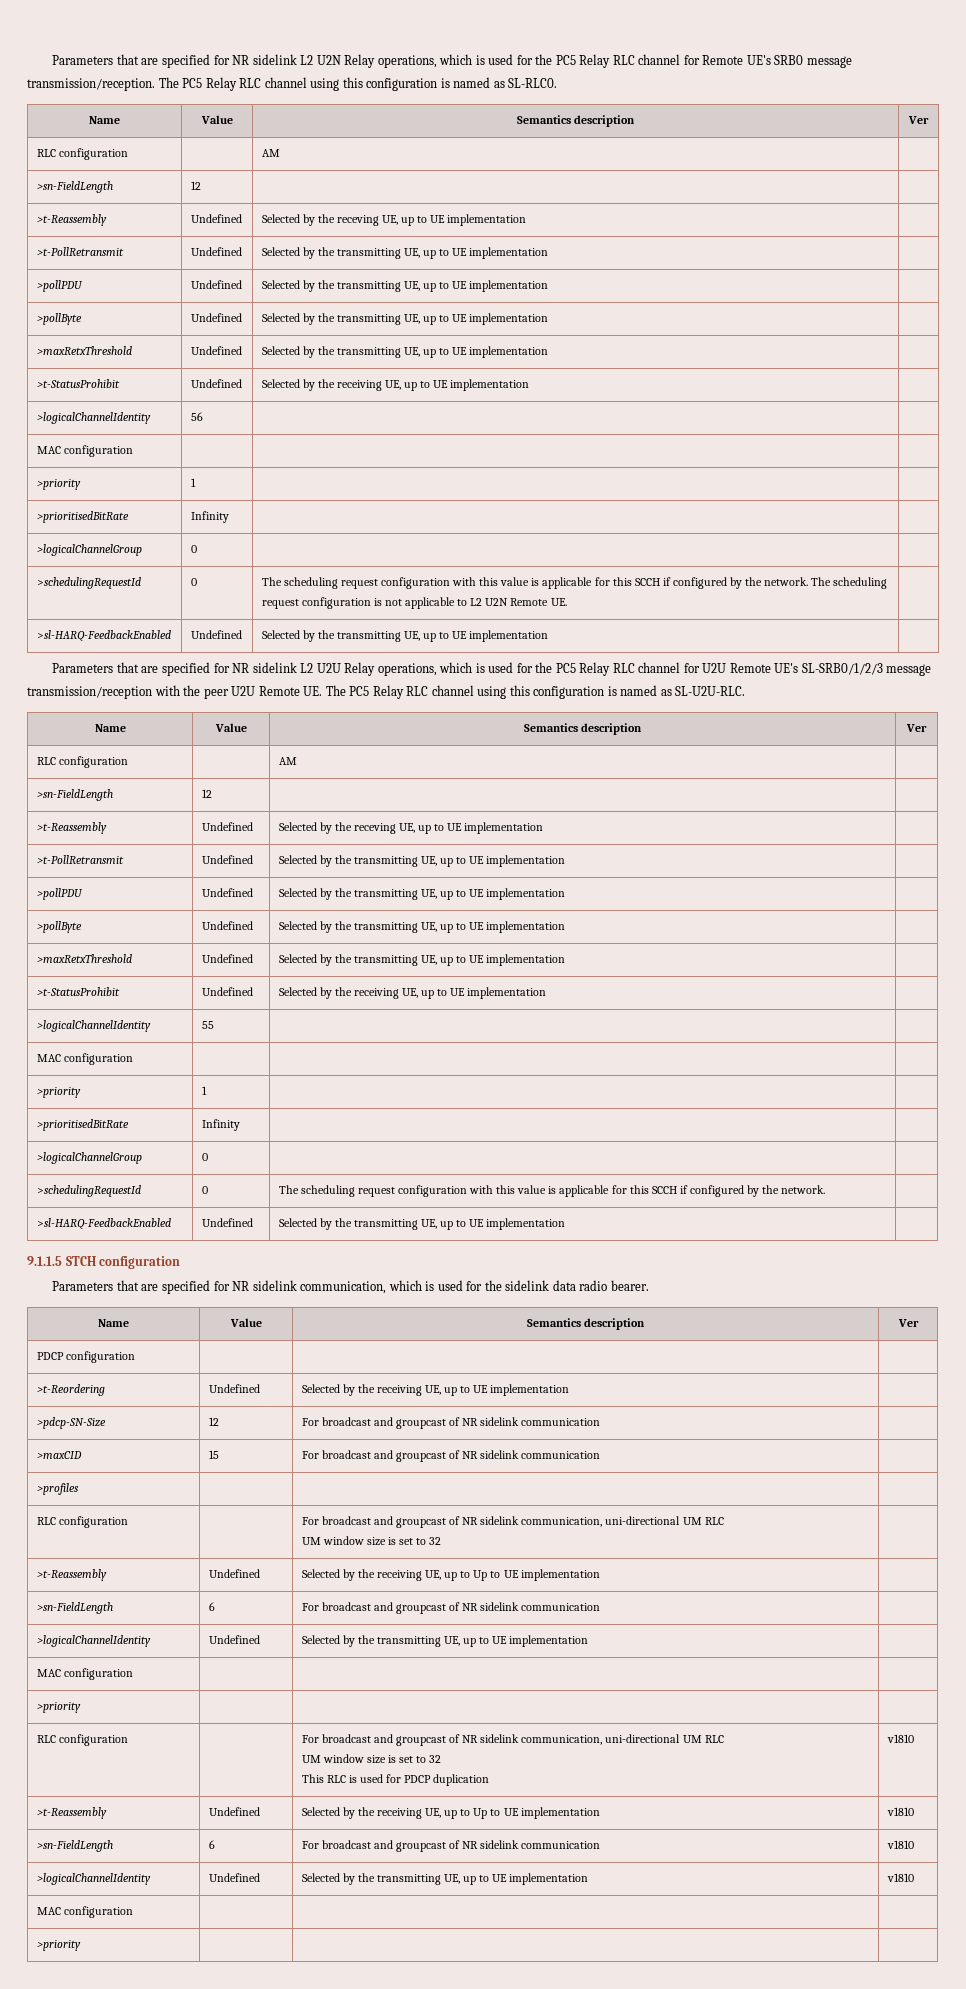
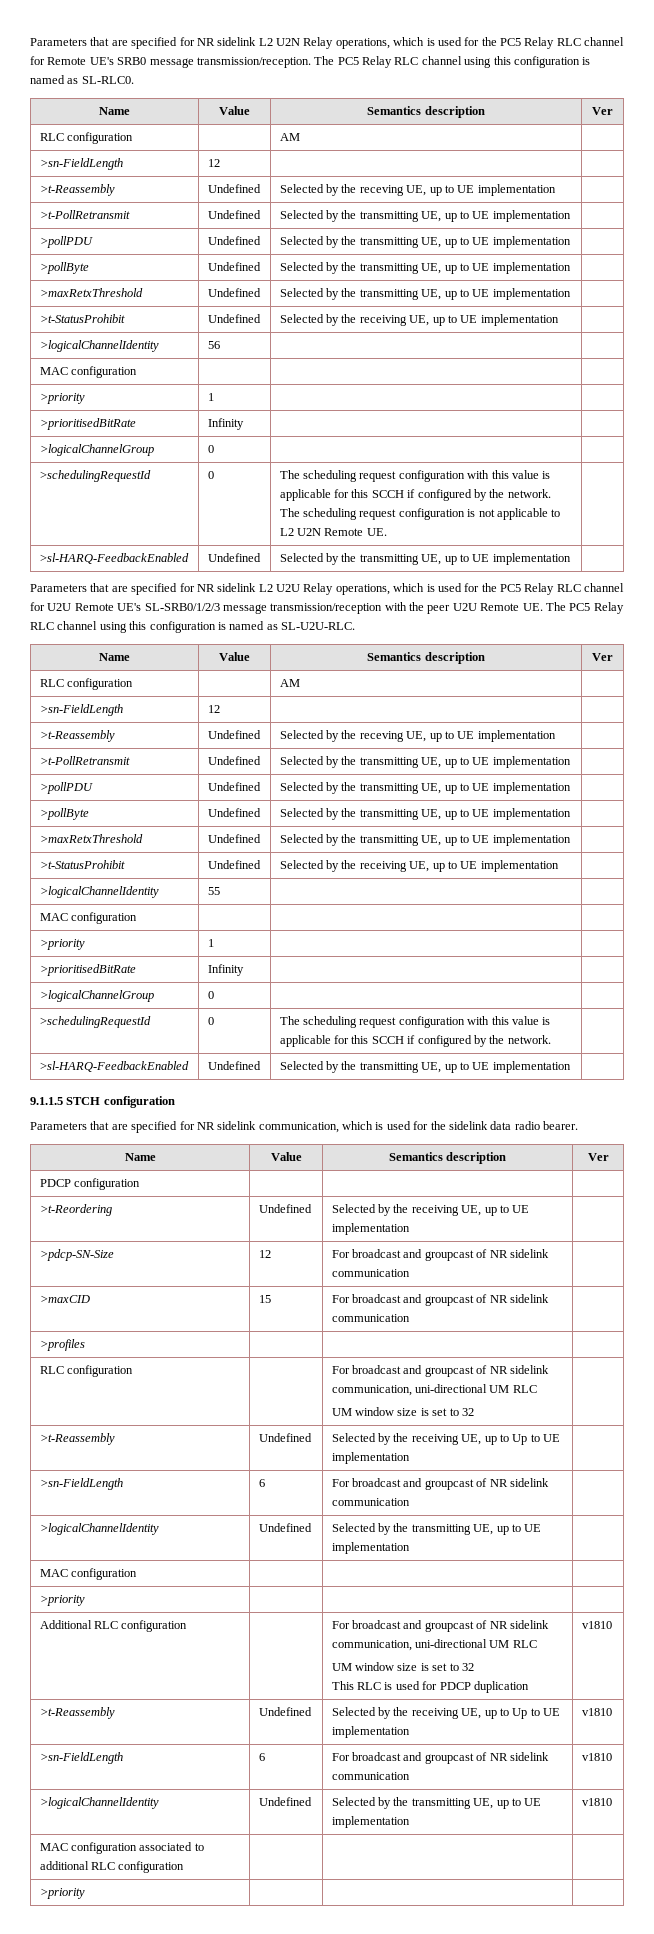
(81, 1707) none -> [39,1620,92,1629] Additional
(133, 1912) none -> [139,1842,204,1851] [39,1861,185,1873] associated to additional RLC configuration

